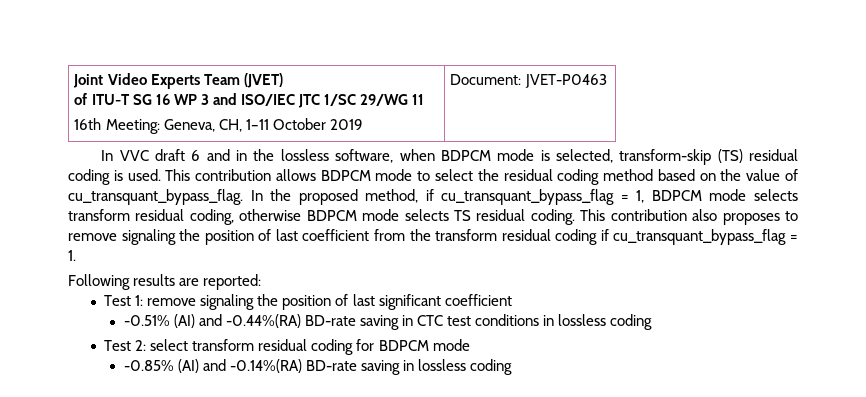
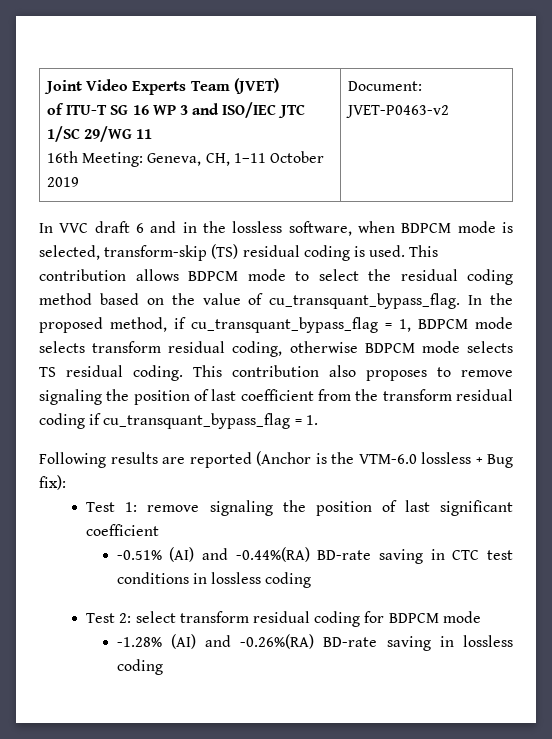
[524,74,607,88] JVET-P0463 -> [346,105,450,118] JVET-P0463-v2
[203,274,262,290] reported: -> [189,451,513,468] [39,475,66,490] reported (Anchor is the VTM-6.0 lossless + Bug fix):
[123,359,302,373] -0.85% (AI) and -0.14%(RA) -> [116,634,315,649] -1.28% (AI) and -0.26%(RA)

